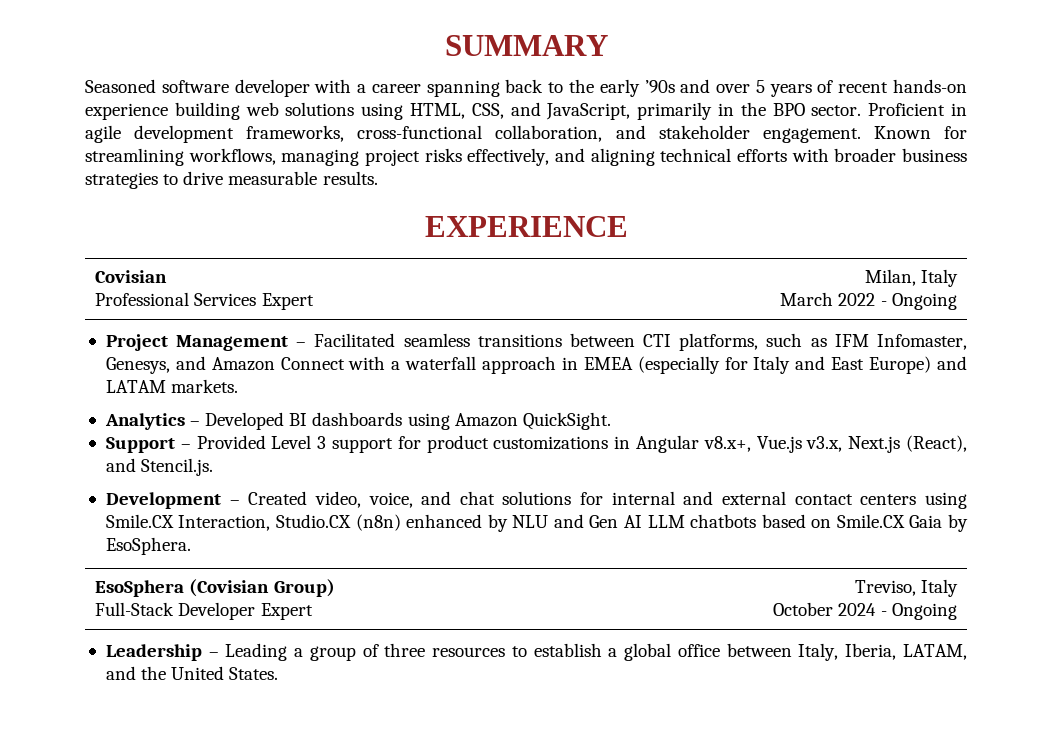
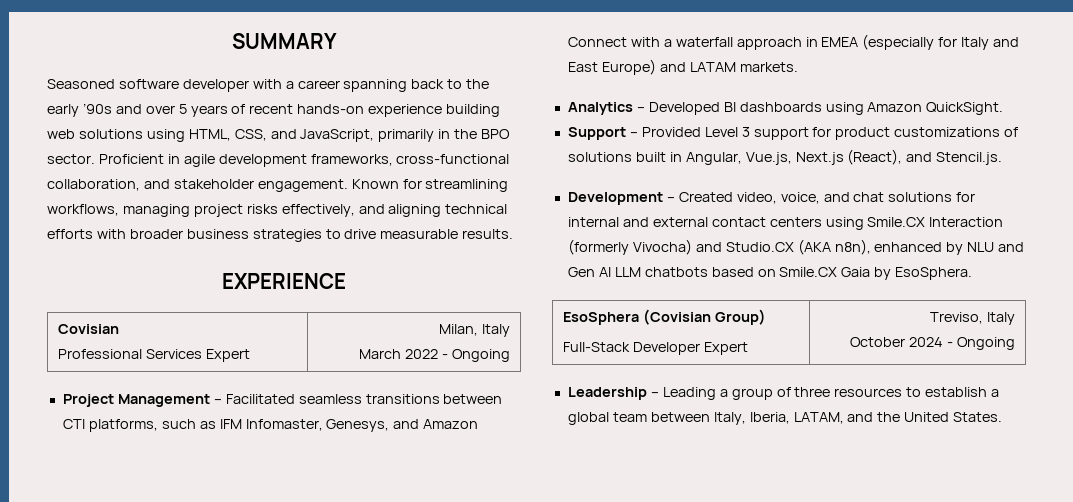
[614,435,843,453] in Angular v8.x+, Vue.js v3.x, -> [1004,127,1019,137] [567,152,792,165] of solutions built in Angular, Vue.js,
[178,514,401,531] Interaction, Studio.CX (n8n) -> [929,217,1004,227] [567,239,871,255] Interaction (formerly Vivocha) and Studio.CX (AKA n8n),
[677,644,720,657] office -> [612,412,647,422] team

